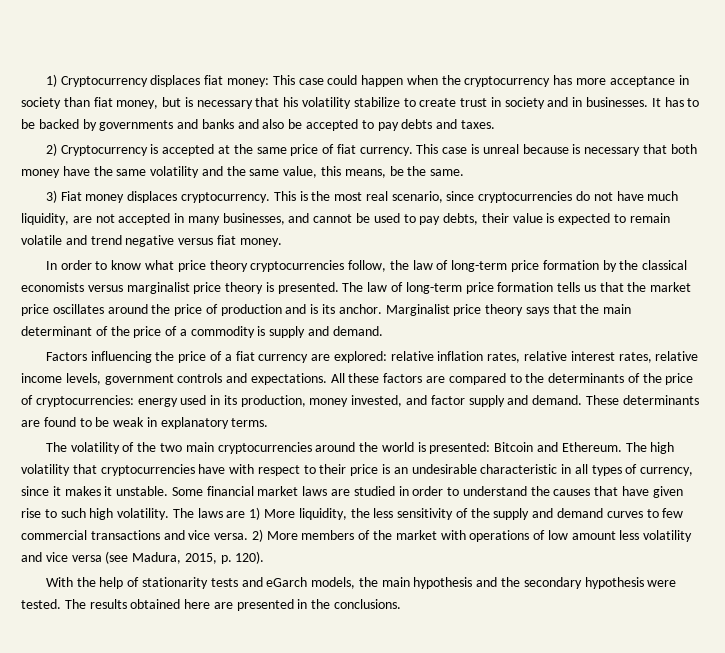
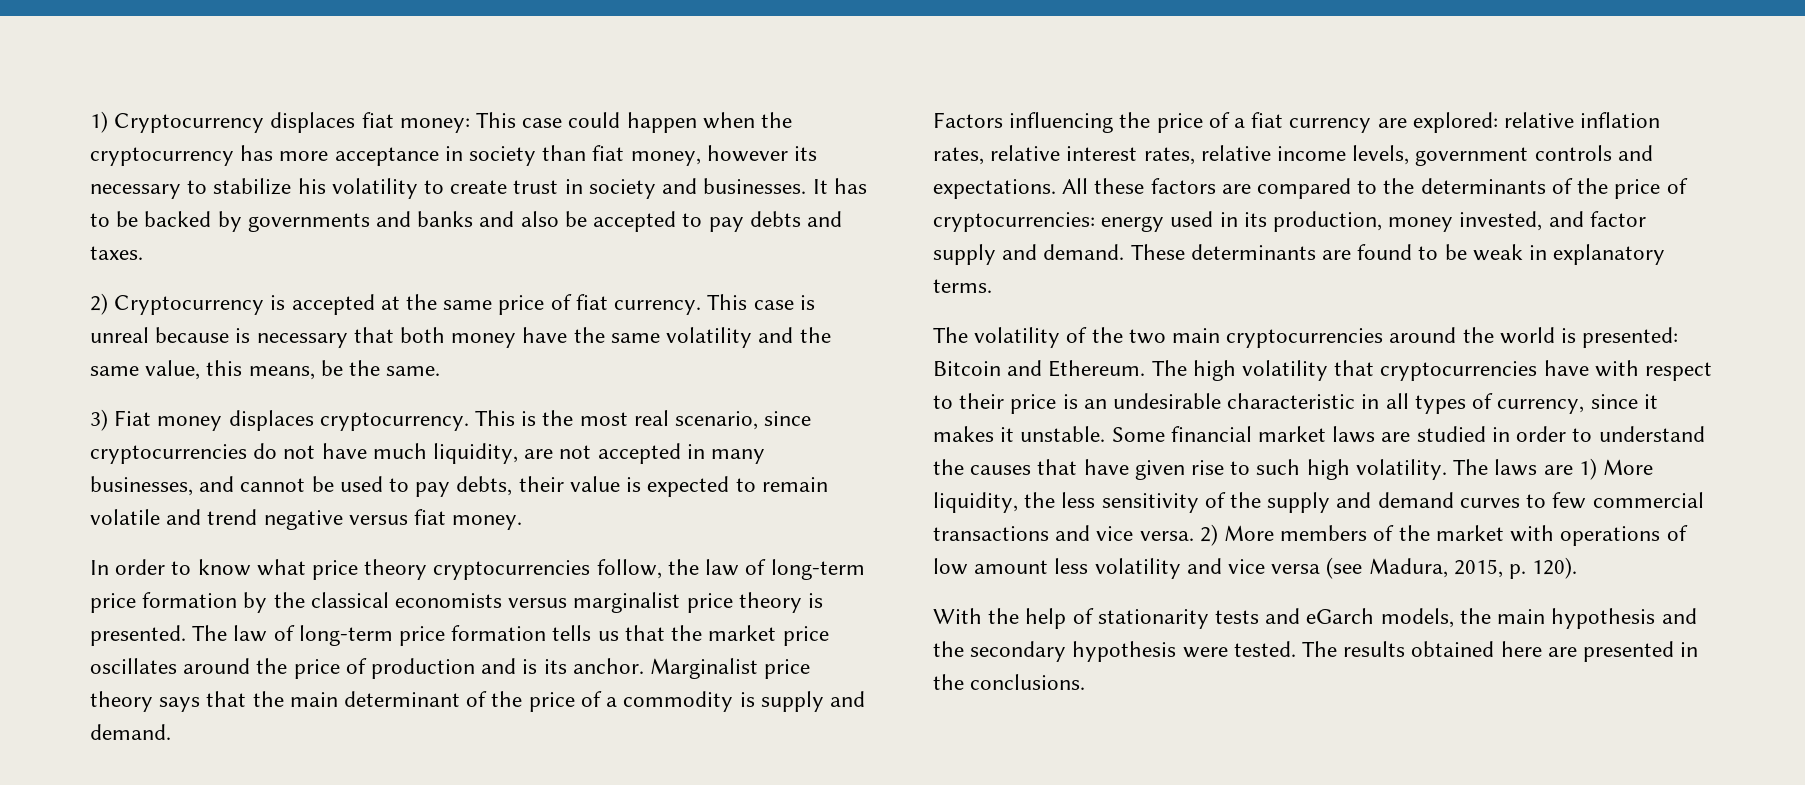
[162,97,280,109] but is necessary that -> [706,145,818,162] [90,178,292,199] however its necessary to stabilize
[353,97,400,107] stabilize -> (418, 188) none
[572,97,583,107] in -> (698, 186) none

